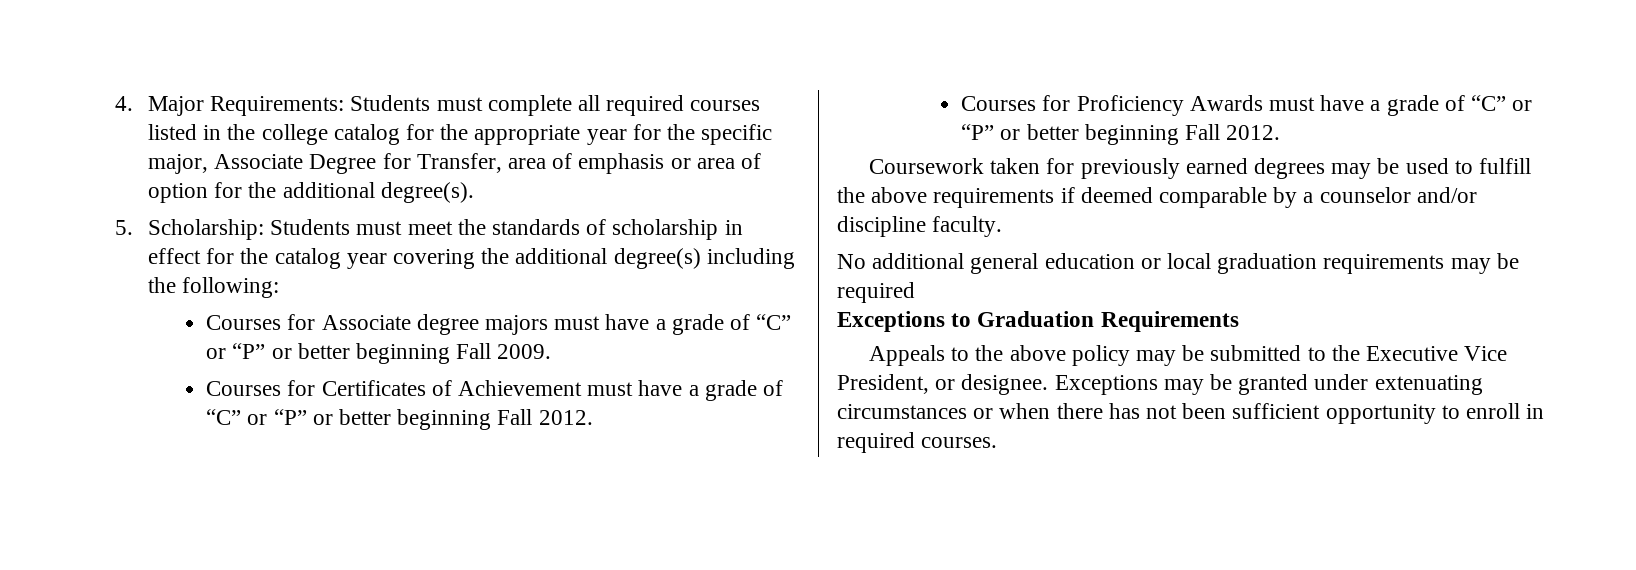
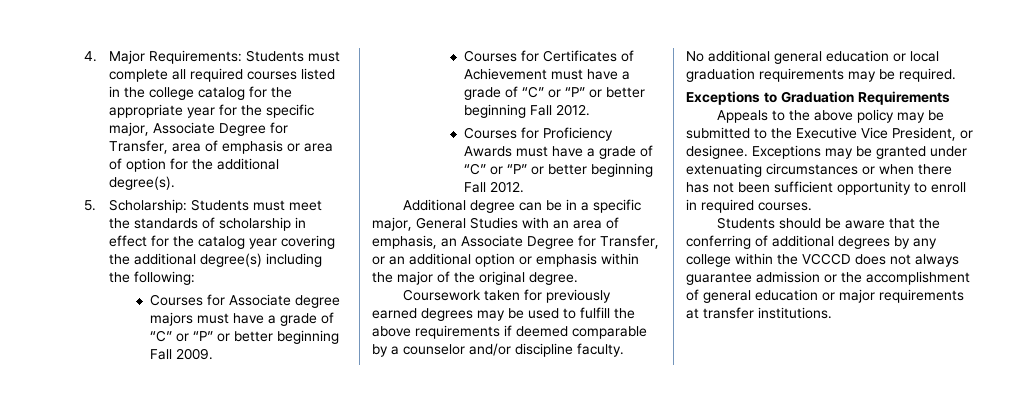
(1281, 132) none -> [403,199,642,213] [372,217,619,231] [372,235,659,249] [372,253,639,267] [372,271,578,285] // Additional degree can be in a specific major, General Studies with an area of emphasis, an Associate Degree for Transfer, or an additional option or emphasis within the major of the original degree.
[837,282,915,303] required -> [899,68,956,82] required.
(998, 442) none -> [717,217,941,229] [686,235,937,249] [686,253,959,267] [686,271,970,285] [686,289,964,303] [686,307,832,319] // Students should be aware that the conferring of additional degrees by any college within the VCCCD does not always guarantee admission or the accomplishment of general education or major requirements at transfer institutions.

